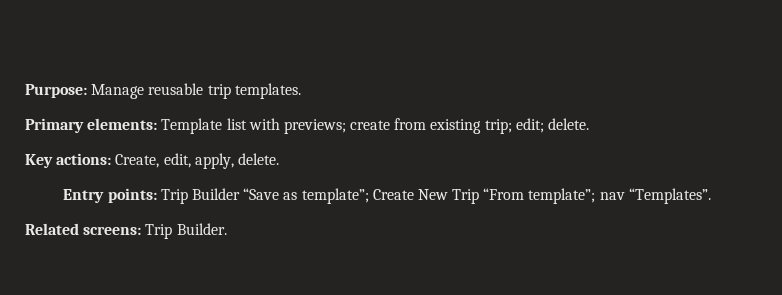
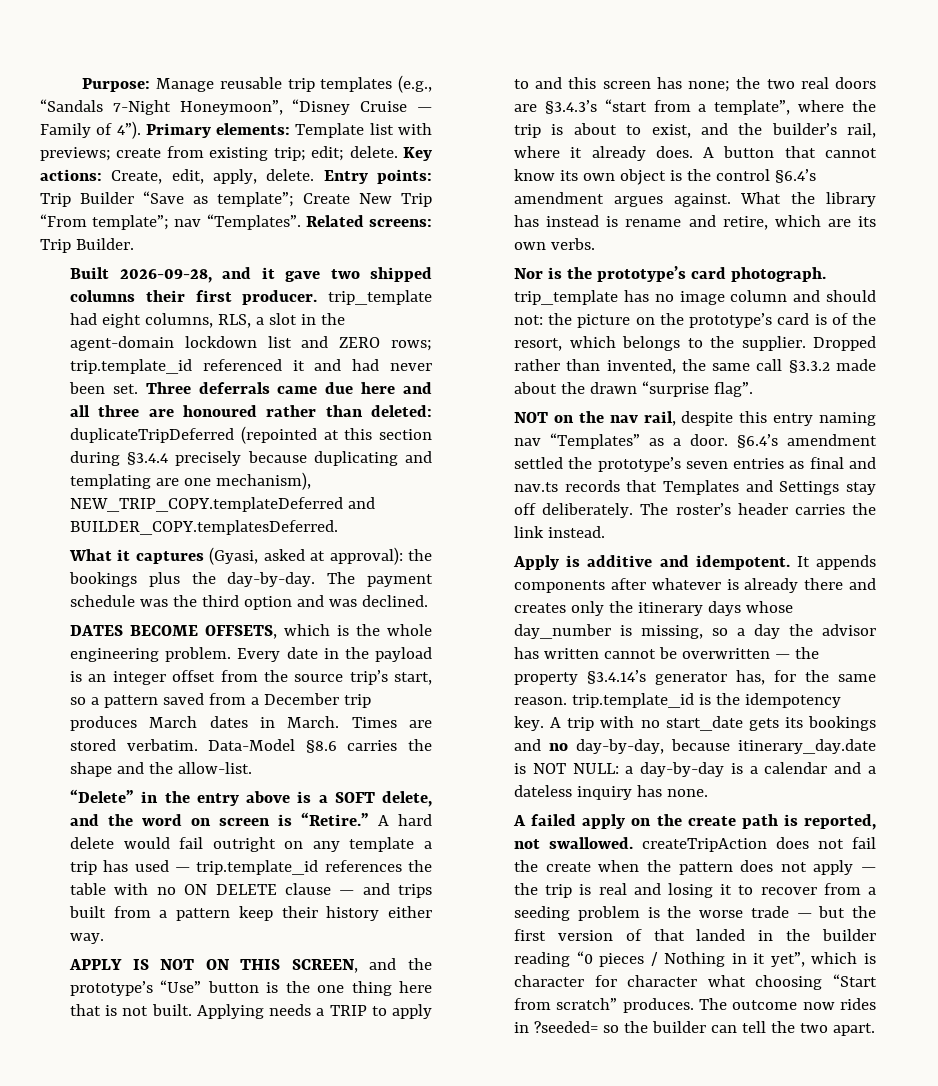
[234,83,301,99] templates. // -> [320,75,432,93] [40,99,432,115] [40,121,141,139] templates (e.g., “Sandals 7-Night Honeymoon”, “Disney Cruise — Family of 4”).
(590, 124) // -> (398, 152) none
(279, 159) // -> (315, 175) none
(711, 196) // -> (301, 222) none
(227, 229) none -> [70,267,432,283] [70,290,432,305] [70,313,346,328] [70,336,432,351] [70,359,432,374] [69,382,432,394] [70,405,432,417] [70,426,432,444] [70,451,432,466] [70,472,312,490] [70,497,376,512] [70,520,339,535] [69,547,432,565] [69,572,433,587] [70,595,429,610] [70,624,432,639] [70,647,433,662] [70,670,433,685] [70,693,372,708] [70,716,432,731] [70,739,432,753] [70,762,253,777] [70,789,433,807] [70,812,433,826] [70,837,433,852] [70,860,432,875] [70,883,433,898] [69,906,433,921] [70,933,105,944] [69,958,433,973] [70,980,432,996] [70,1004,432,1019] [514,77,876,92] [514,99,876,115] [514,123,877,138] [514,146,878,161] [514,169,817,185] [514,192,876,207] [514,215,877,230] [514,238,596,250] [514,266,827,282] [514,290,876,305] [514,313,876,328] [514,336,876,351] [514,359,877,374] [514,381,754,397] [514,411,877,426] [514,433,877,449] [514,457,877,472] [514,480,876,495] [514,503,877,518] [514,526,606,538] [513,555,876,570] [514,578,876,593] [514,601,794,616] [514,624,876,639] [514,647,820,659] [514,670,876,685] [514,693,842,708] [514,716,876,731] [514,739,876,754] [514,762,876,777] [514,785,709,800] [513,814,877,830] [514,837,876,852] [514,860,877,875] [514,883,877,898] [514,906,877,921] [514,929,876,941] [514,951,877,967] [514,974,877,990] [514,998,876,1013] [514,1021,876,1036] // Built 2026-09-28, and it gave two shipped columns their first producer. trip_template had eight columns, RLS, a slot in the agent-domain lockdown list and ZERO rows; trip.template_id referenced it and had never been set. Three deferrals came due here and all three are honoured rather than deleted: duplicateTripDeferred (repointed at this section during §3.4.4 precisely because duplicating and templating are one mechanism), NEW_TRIP_COPY.templateDeferred and BUILDER_COPY.templatesDeferred. // What it captures (Gyasi, asked at approval): the bookings plus the day-by-day. The payment schedule was the third option and was declined. // DATES BECOME OFFSETS, which is the whole engineering problem. Every date in the payload is an integer offset from the source trip’s start, so a pattern saved from a December trip produces March dates in March. Times are stored verbatim. Data-Model §8.6 carries the shape and the allow-list. // “Delete” in the entry above is a SOFT delete, and the word on screen is “Retire.” A hard delete would fail outright on any template a trip has used — trip.template_id references the table with no ON DELETE clause — and trips built from a pattern keep their history either way. // APPLY IS NOT ON THIS SCREEN, and the prototype’s “Use” button is the one thing here that is not built. Applying needs a TRIP to apply to and this screen has none; the two real doors are §3.4.3’s “start from a template”, where the trip is about to exist, and the builder’s rail, where it already does. A button that cannot know its own object is the control §6.4’s amendment argues against. What the library has instead is rename and retire, which are its own verbs. // Nor is the prototype’s card photograph. trip_template has no image column and should not: the picture on the prototype’s card is of the resort, which belongs to the supplier. Dropped rather than invented, the same call §3.3.2 made about the drawn “surprise flag”. // NOT on the nav rail, despite this entry naming nav “Templates” as a door. §6.4’s amendment settled the prototype’s seven entries as final and nav.ts records that Templates and Settings stay off deliberately. The roster’s header carries the link instead. // Apply is additive and idempotent. It appends components after whatever is already there and creates only the itinerary days whose day_number is missing, so a day the advisor has written cannot be overwritten — the property §3.4.14’s generator has, for the same reason. trip.template_id is the idempotency key. A trip with no start_date gets its bookings and no day-by-day, because itinerary_day.date is NOT NULL: a day-by-day is a calendar and a dateless inquiry has none. // A failed apply on the create path is reported, not swallowed. createTripAction does not fail the create when the pattern does not apply — the trip is real and losing it to recover from a seeding problem is the worse trade — but the first version of that landed in the builder reading “0 pieces / Nothing in it yet”, which is character for character what choosing “Start from scratch” produces. The outcome now rides in ?seeded= so the builder can tell the two apart.

